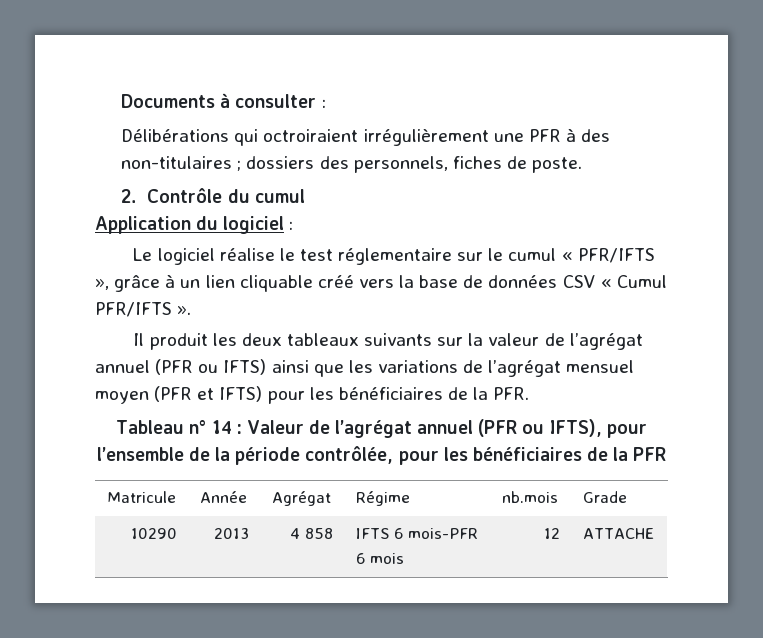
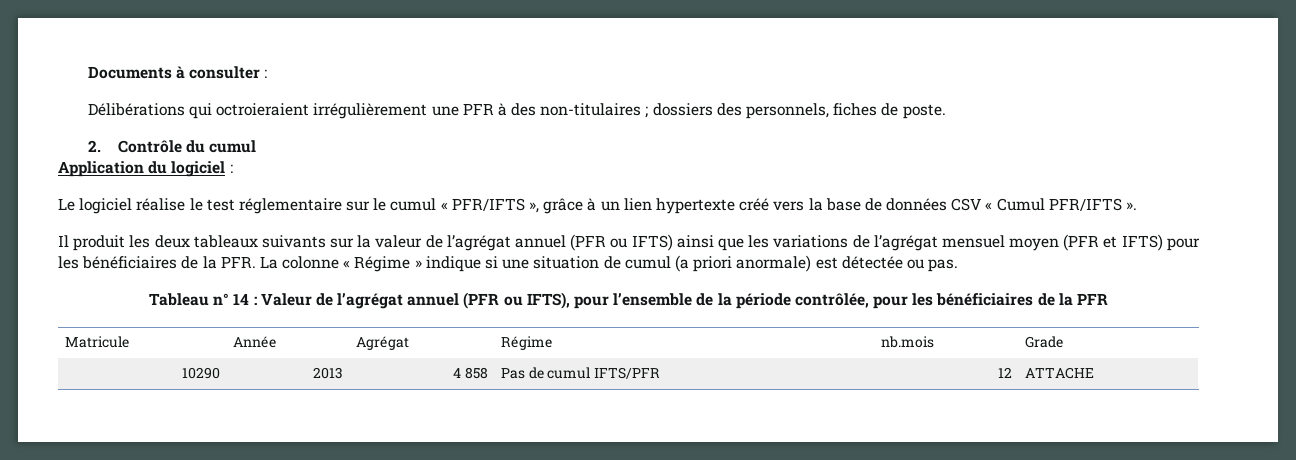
[263,129,359,142] octroiraient -> [216,103,310,116] octroieraient
[239,275,313,292] cliquable -> [655,198,735,214] hypertexte
(530, 393) none -> [259,255,959,272] La colonne « Régime » indique si une situation de cumul (a priori anormale) est détectée ou pas.
[355,528,478,539] [355,553,404,564] IFTS 6 mois-PFR 6 mois -> [500,367,661,379] Pas de cumul IFTS/PFR

